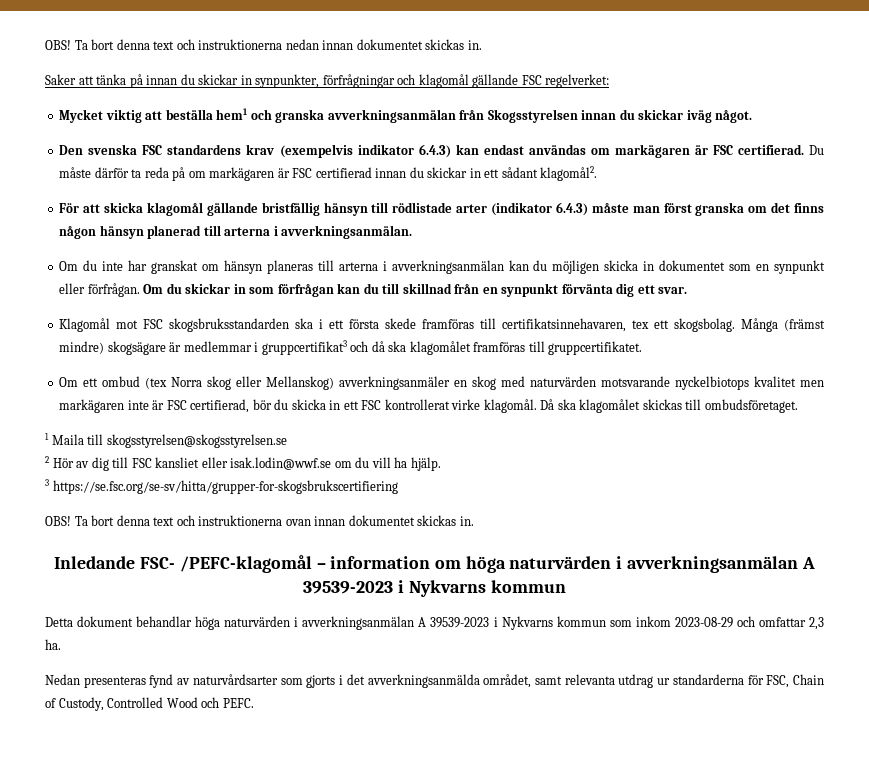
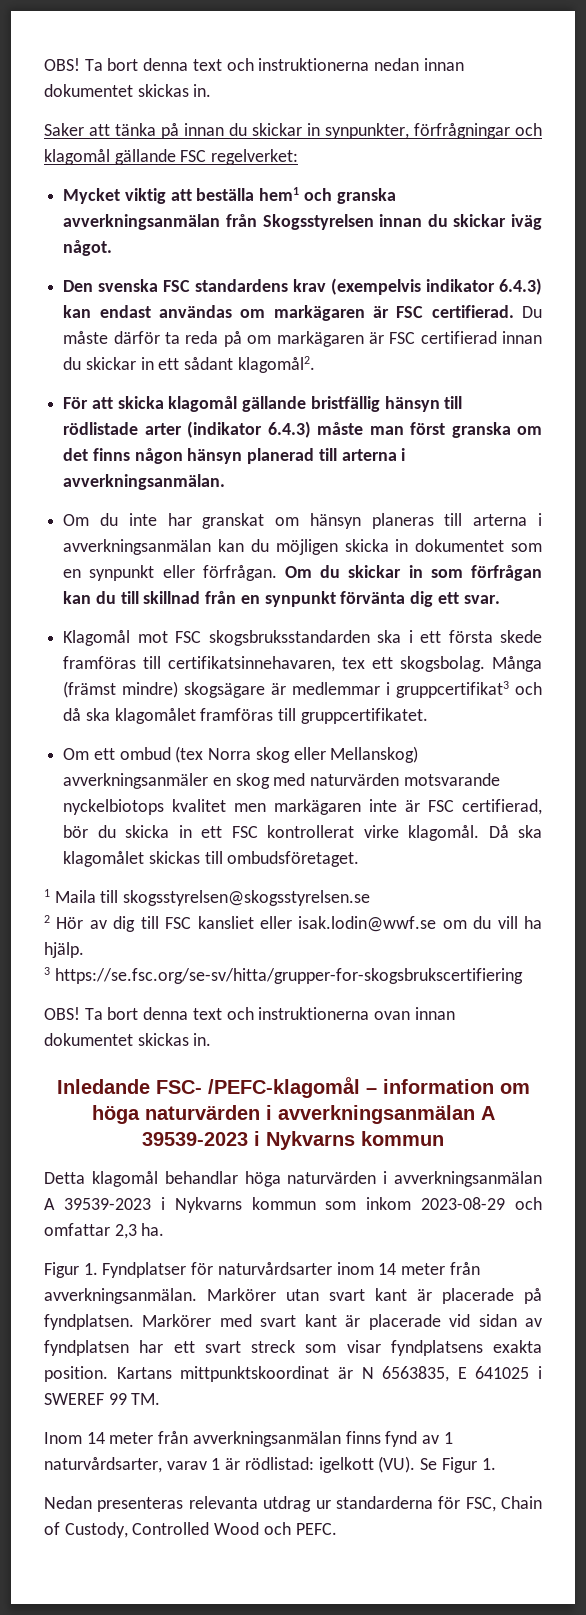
[77,616,134,627] dokument -> [91,1171,158,1187] klagomål
[45,674,562,688] Nedan presenteras fynd av naturvårdsarter som gjorts i det avverkningsanmälda området, samt -> [44,1262,480,1278] [44,1288,542,1304] [44,1314,543,1330] [44,1340,542,1356] [44,1366,542,1382] [44,1393,161,1405] [44,1431,453,1447] [44,1456,496,1473] [44,1496,184,1512] Figur 1. Fyndplatser för naturvårdsarter inom 14 meter från avverkningsanmälan. Markörer utan svart kant är placerade på fyndplatsen. Markörer med svart kant är placerade vid sidan av fyndplatsen har ett svart streck som visar fyndplatsens exakta position. Kartans mittpunktskoordinat är N 6563835, E 641025 i SWEREF 99 TM. // Inom 14 meter från avverkningsanmälan finns fynd av 1 naturvårdsarter, varav 1 är rödlistad: igelkott (VU). Se Figur 1. // Nedan presenteras

